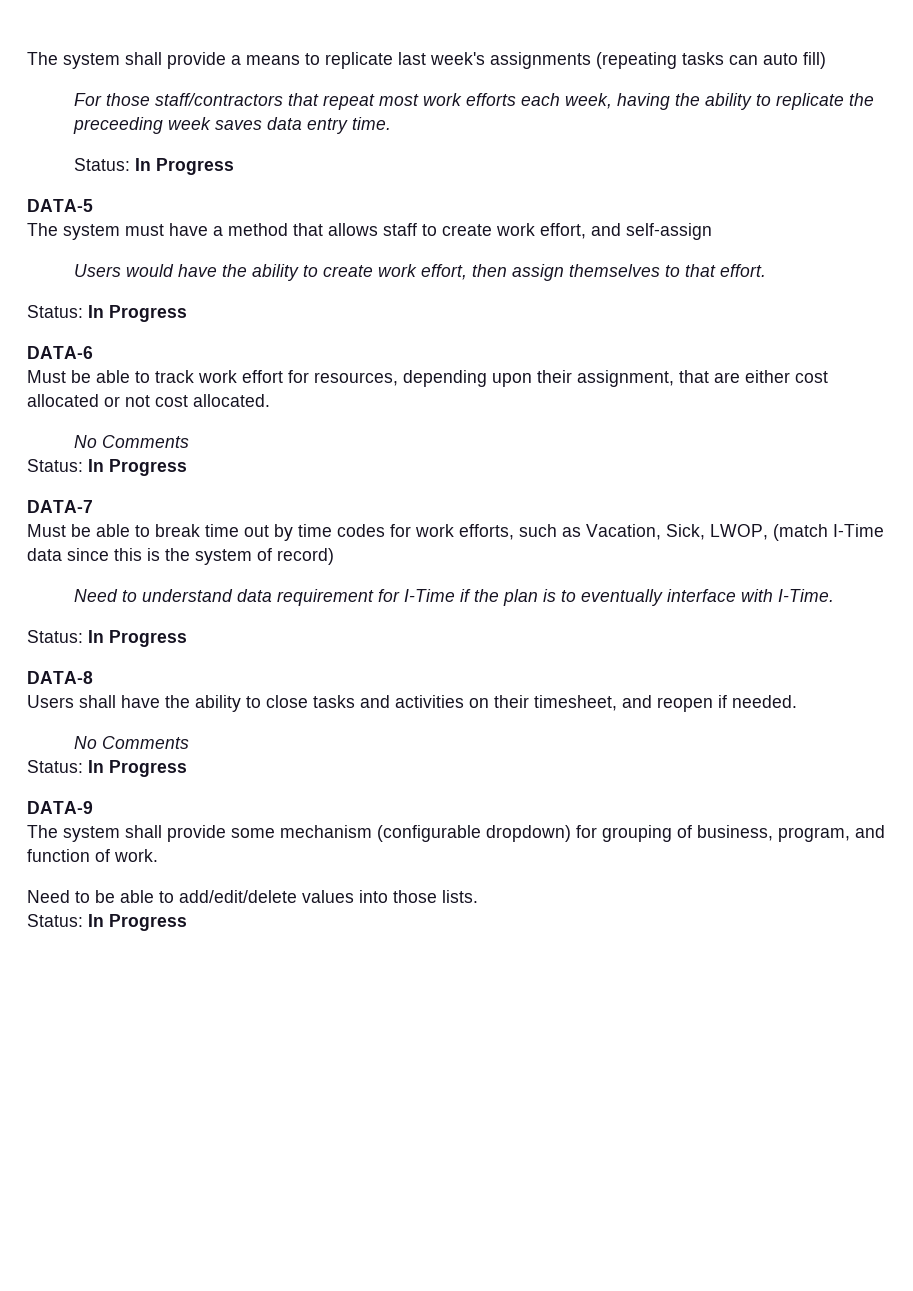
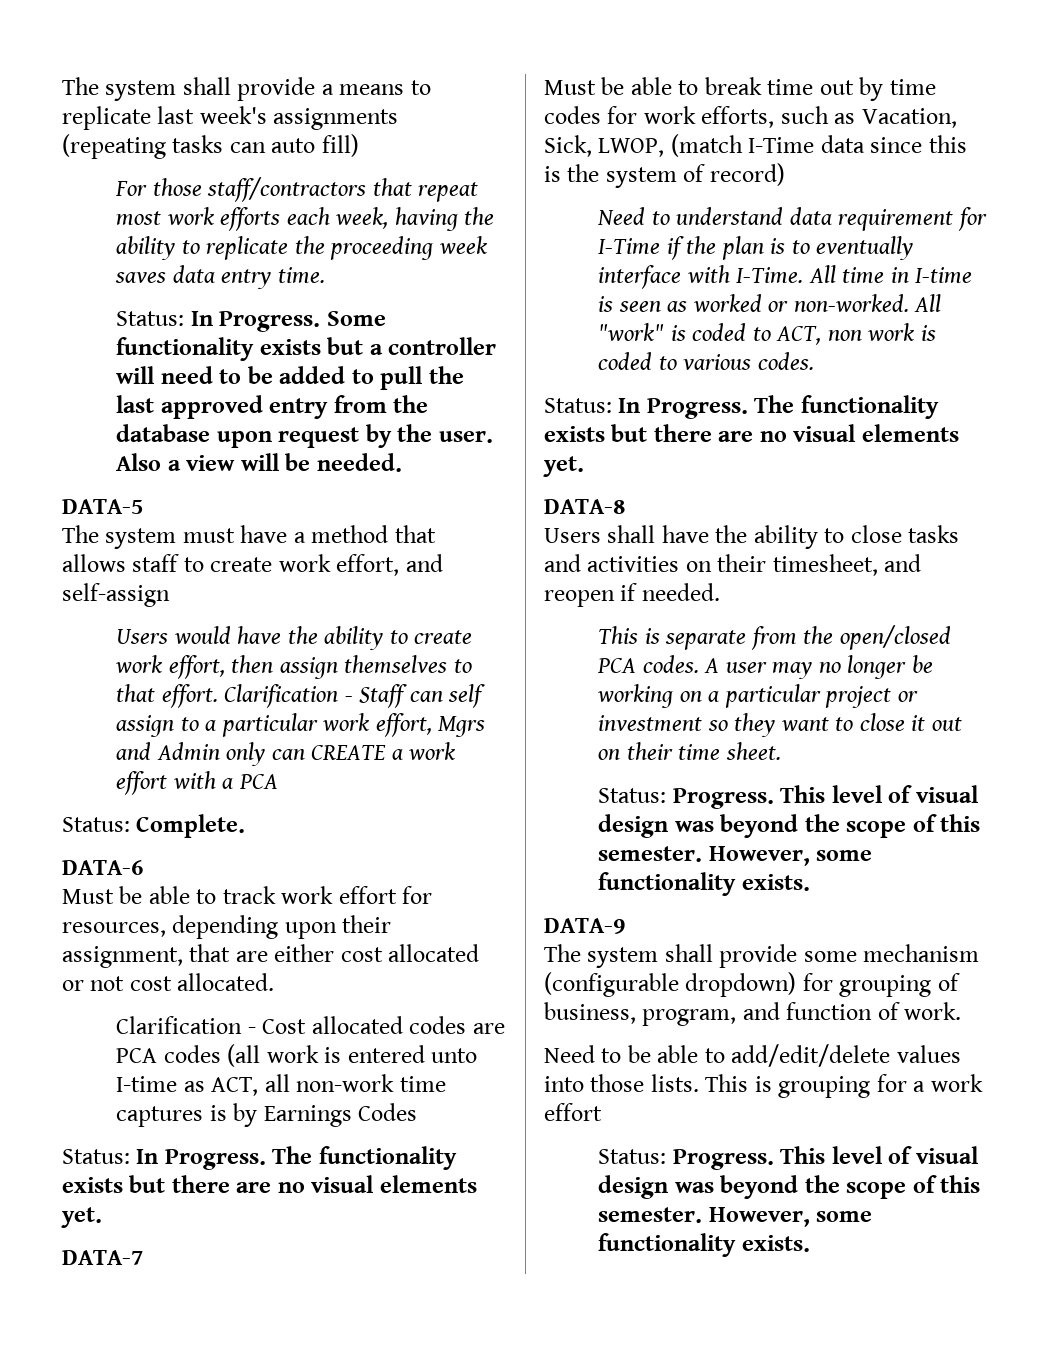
[72,117,163,134] preceeding -> [330,236,434,260] proceeding
[155,158,234,175] Progress -> [219,311,386,332] [116,337,497,361] [116,366,464,390] [116,395,429,419] [116,424,493,448] [116,453,402,472] Progress. Some functionality exists but a controller will need to be added to pull the last approved entry from the database upon request by the user. Also a view will be needed.
[27,305,187,322] // Status: In Progress -> [224,684,487,708] [116,713,486,737] [116,742,456,766] [116,771,278,795] [62,814,246,838] Clarification - Staff can self assign to a particular work effort, Mgrs and Admin only can CREATE a work effort with a PCA // Status: Complete.
[73,435,189,448] [27,459,187,476] No Comments // Status: In Progress -> [116,1016,505,1034] [116,1044,478,1067] [116,1074,446,1096] [116,1103,418,1127] [62,1146,457,1170] [62,1175,477,1193] [61,1207,102,1228] Clarification - Cost allocated codes are PCA codes (all work is entered unto I-time as ACT, all non-work time captures is by Earnings Codes // Status: In Progress. The functionality exists but there are no visual elements yet.
[27,630,187,647] // Status: In Progress -> [808,265,973,283] [598,294,942,312] [598,323,936,345] [598,352,814,370] [544,395,939,419] [544,424,959,442] [543,456,584,477] All time in I-time is seen as worked or non-worked. All "work" is coded to ACT, non work is coded to various codes. // Status: In Progress. The functionality exists but there are no visual elements yet.
[73,736,189,749] [27,760,187,777] No Comments // Status: In Progress -> [598,625,951,650] [597,655,933,679] [597,684,918,708] [598,713,962,737] [598,742,781,760] [598,785,979,809] [598,814,981,838] [598,846,873,866] [598,872,810,896] This is separate from the open/closed PCA codes. A user may no longer be working on a particular project or investment so they want to close it out on their time sheet. // Status: Progress. This level of visual design was beyond the scope of this semester. However, some functionality exists.
[27,914,187,931] // Status: In Progress -> [705,1074,983,1098] [544,1103,602,1121] [598,1146,979,1170] [598,1175,981,1199] [598,1207,873,1227] [598,1233,810,1257] This is grouping for a work effort // Status: Progress. This level of visual design was beyond the scope of this semester. However, some functionality exists.

